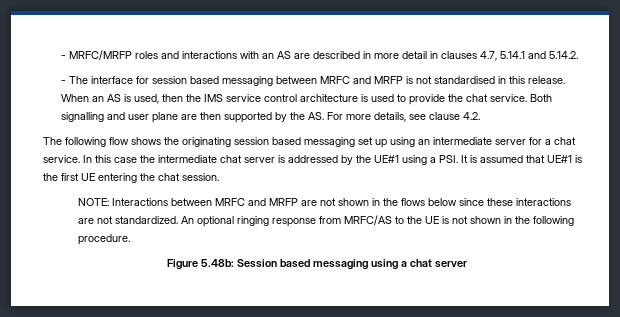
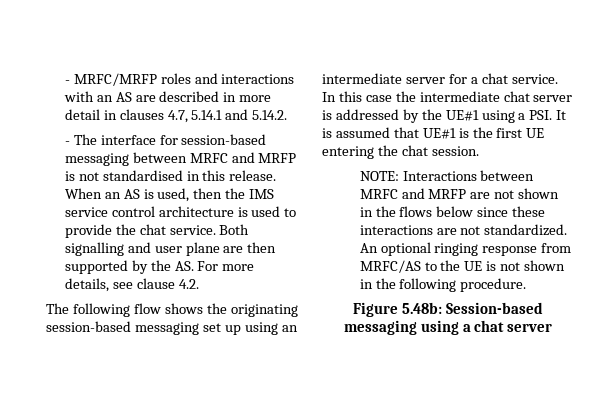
[151,76,219,84] session based -> [181,134,267,145] session-based
[234,137,301,145] session based -> [46,321,131,332] session-based
[236,259,310,268] Session based -> [445,302,543,314] Session-based

